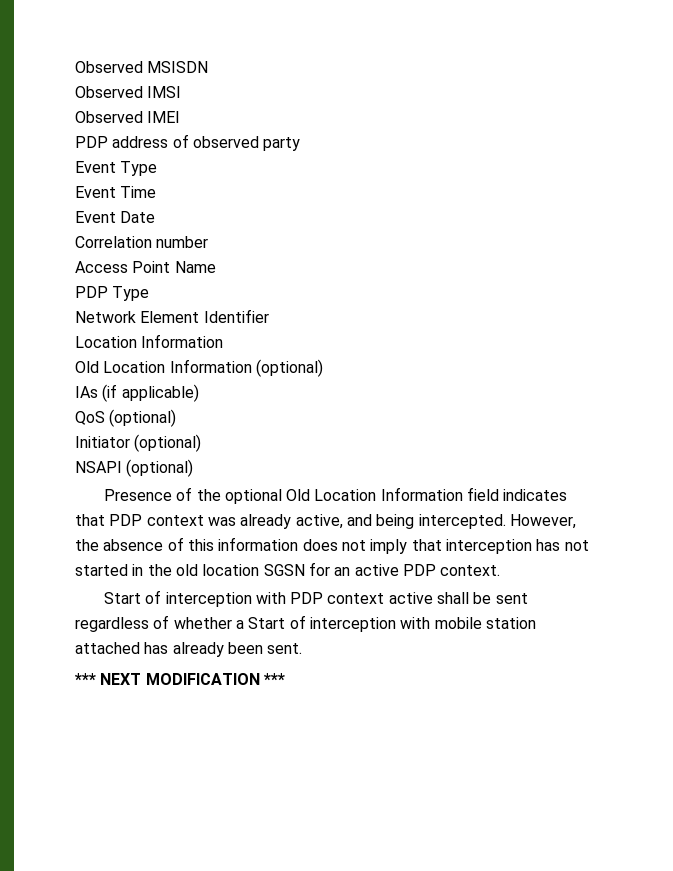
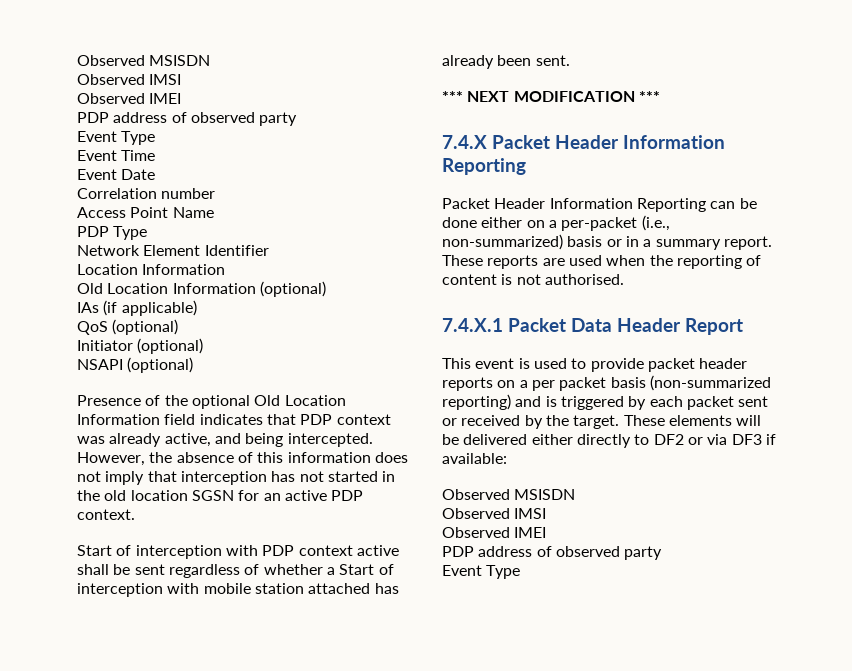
(285, 679) none -> [442,135,725,149] [442,158,526,175] [442,198,757,212] [442,215,670,231] [442,234,772,250] [442,255,762,269] [442,274,624,285] [442,318,743,335] [442,358,748,372] [442,375,771,391] [442,394,769,410] [442,415,762,429] [442,434,776,448] [442,453,507,464] [442,489,576,500] [442,508,547,519] [442,527,547,538] [442,546,663,560] [442,565,521,579] // 7.4.X Packet Header Information Reporting // Packet Header Information Reporting can be done either on a per-packet (i.e., non-summarized) basis or in a summary report. These reports are used when the reporting of content is not authorised. // 7.4.X.1 Packet Data Header Report // This event is used to provide packet header reports on a per packet basis (non-summarized reporting) and is triggered by each packet sent or received by the target. These elements will be delivered either directly to DF2 or via DF3 if available: // Observed MSISDN // Observed IMSI // Observed IMEI // PDP address of observed party // Event Type

